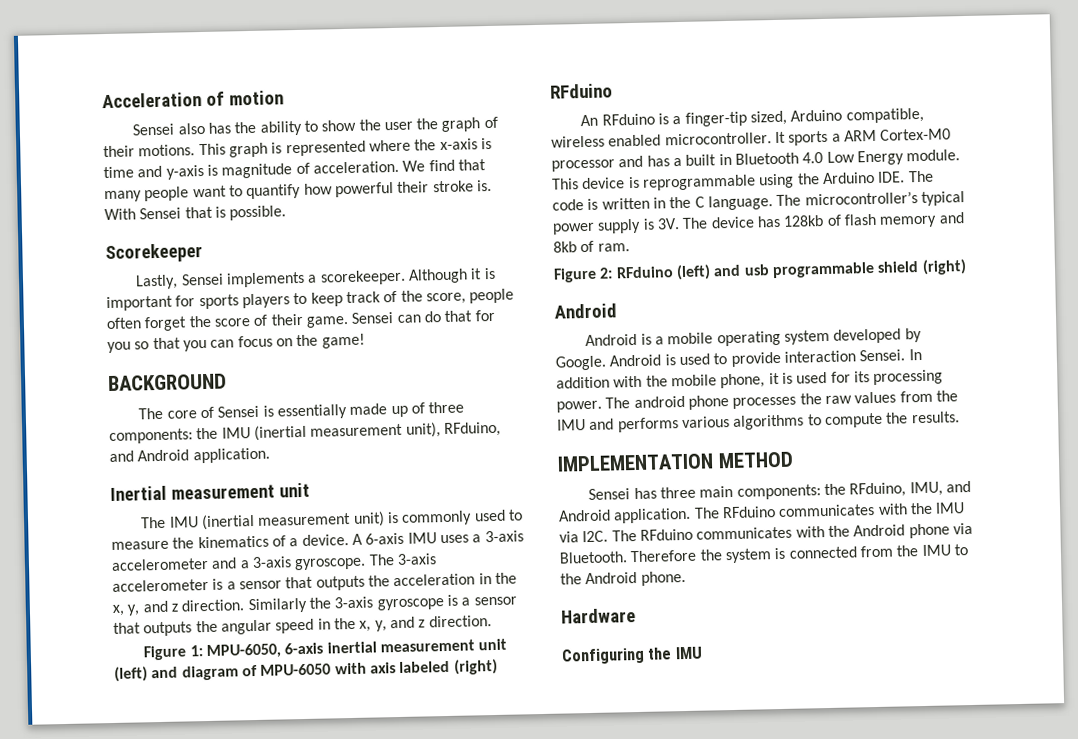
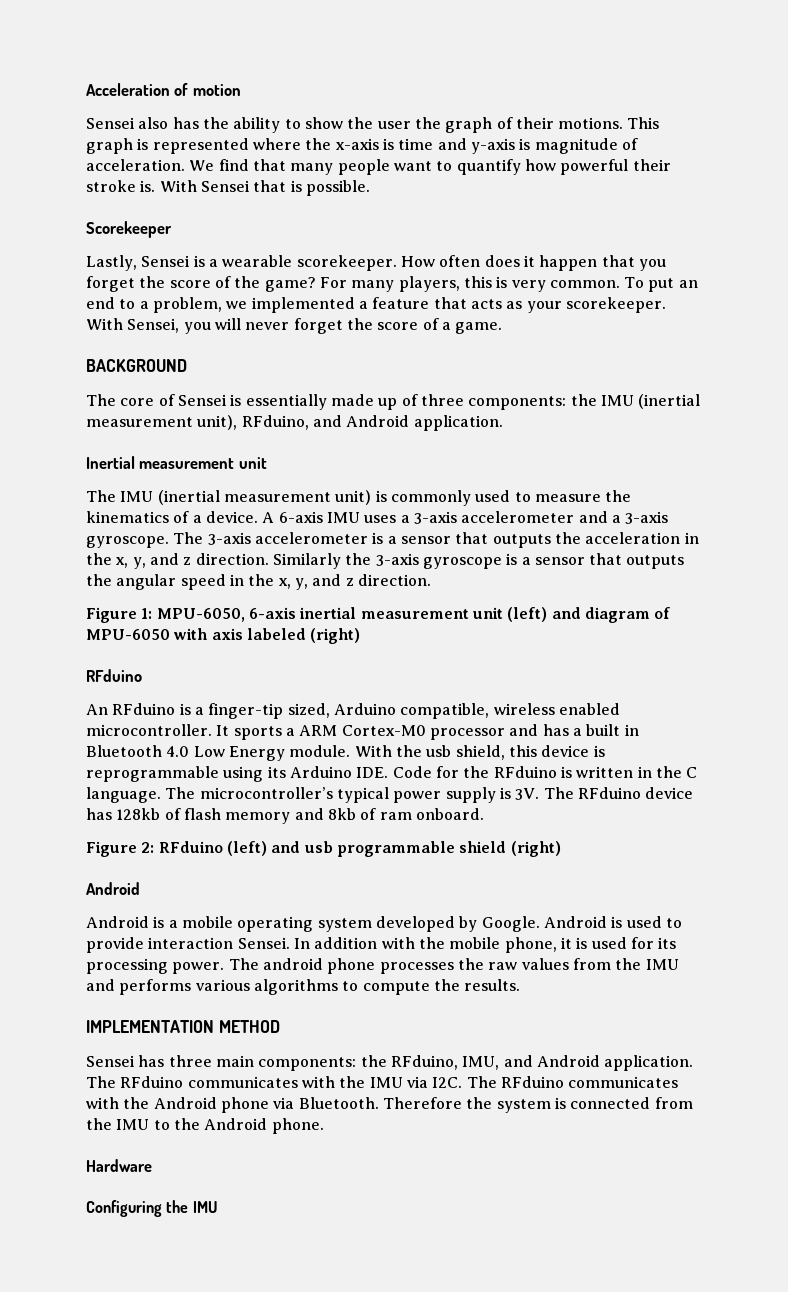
[225,267,496,288] [106,288,515,312] [106,309,495,332] [107,333,365,354] implements a scorekeeper. Although it is important for sports players to keep track of the score, people often forget the score of their game. Sensei can do that for you so that you can focus on the game! -> [193,255,666,271] [86,276,698,292] [86,297,666,313] [86,318,503,334] is a wearable scorekeeper. How often does it happen that you forget the score of the game? For many players, this is very common. To put an end to a problem, we implemented a feature that acts as your scorekeeper. With Sensei, you will never forget the score of a game.
[552,178,579,190] This -> [354,745,537,760] With the usb shield, this
[796,173,820,185] the -> [267,766,286,778] its
[907,170,934,183] [552,199,584,211] The code -> [392,766,557,778] Code for the RFduino
(709, 223) none -> [577,787,641,799] RFduino
[597,243,630,252] ram. -> [379,808,484,820] ram onboard.

